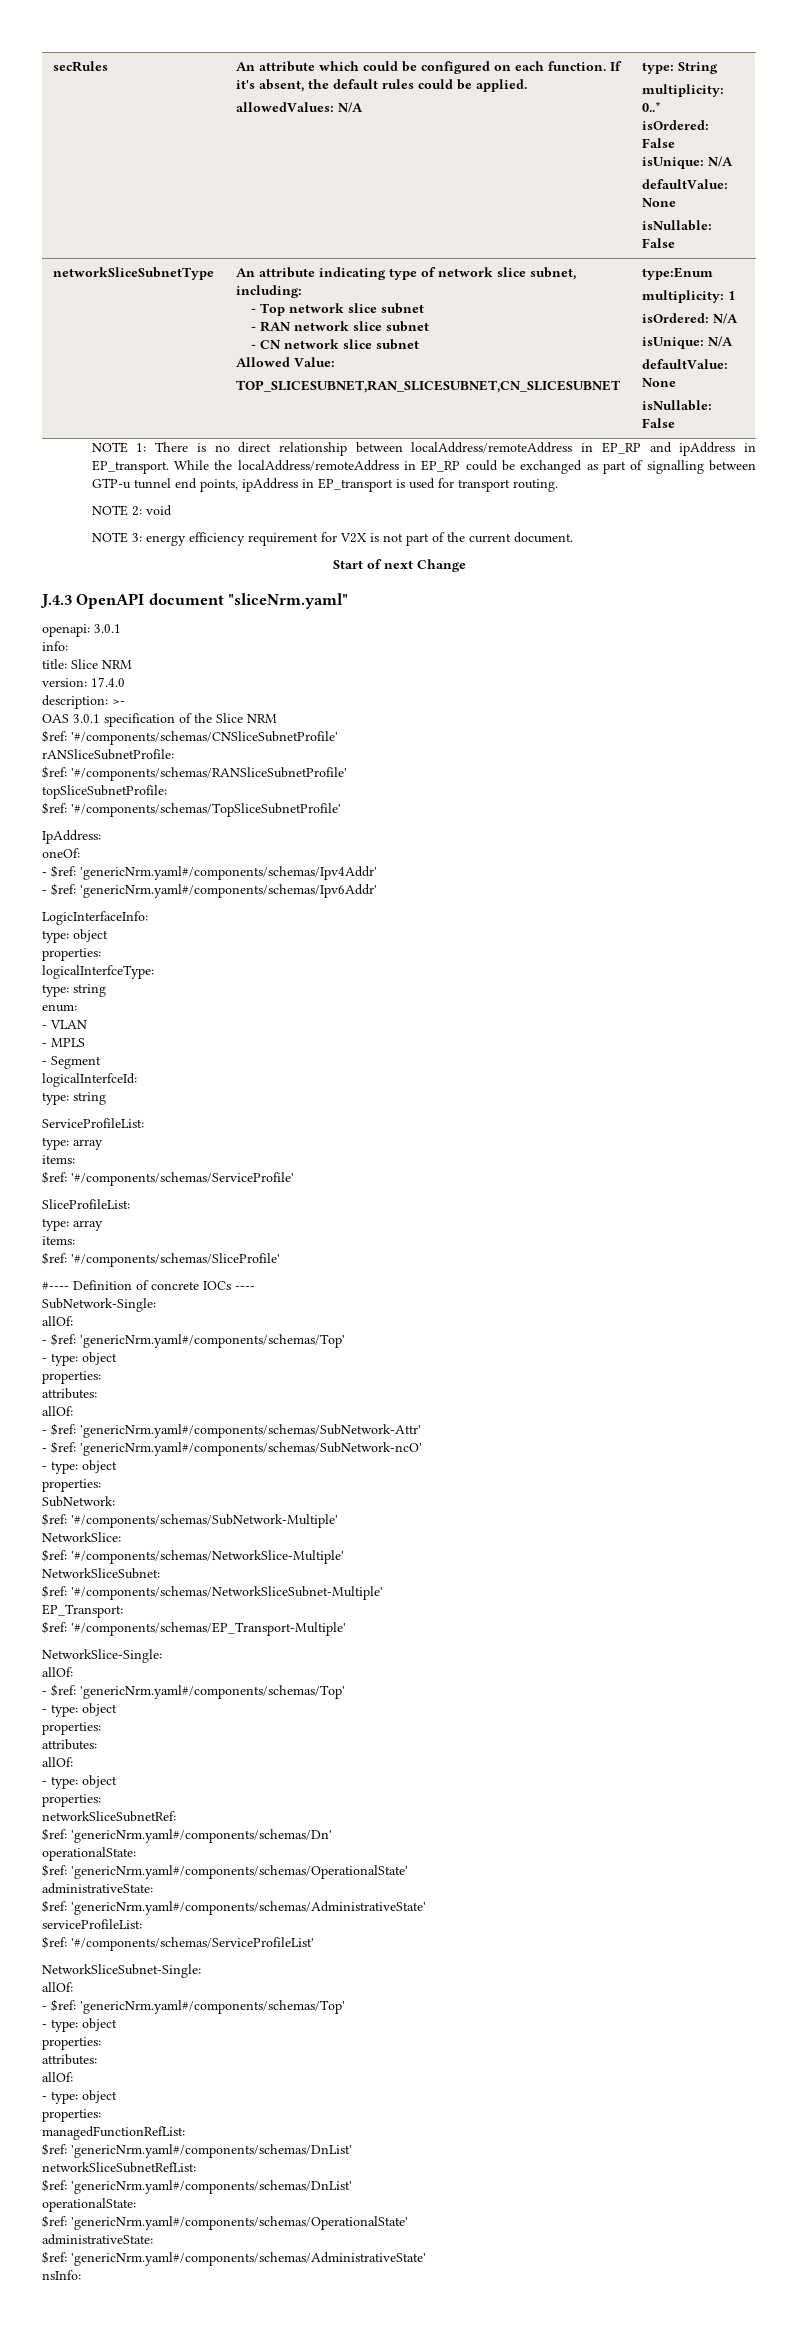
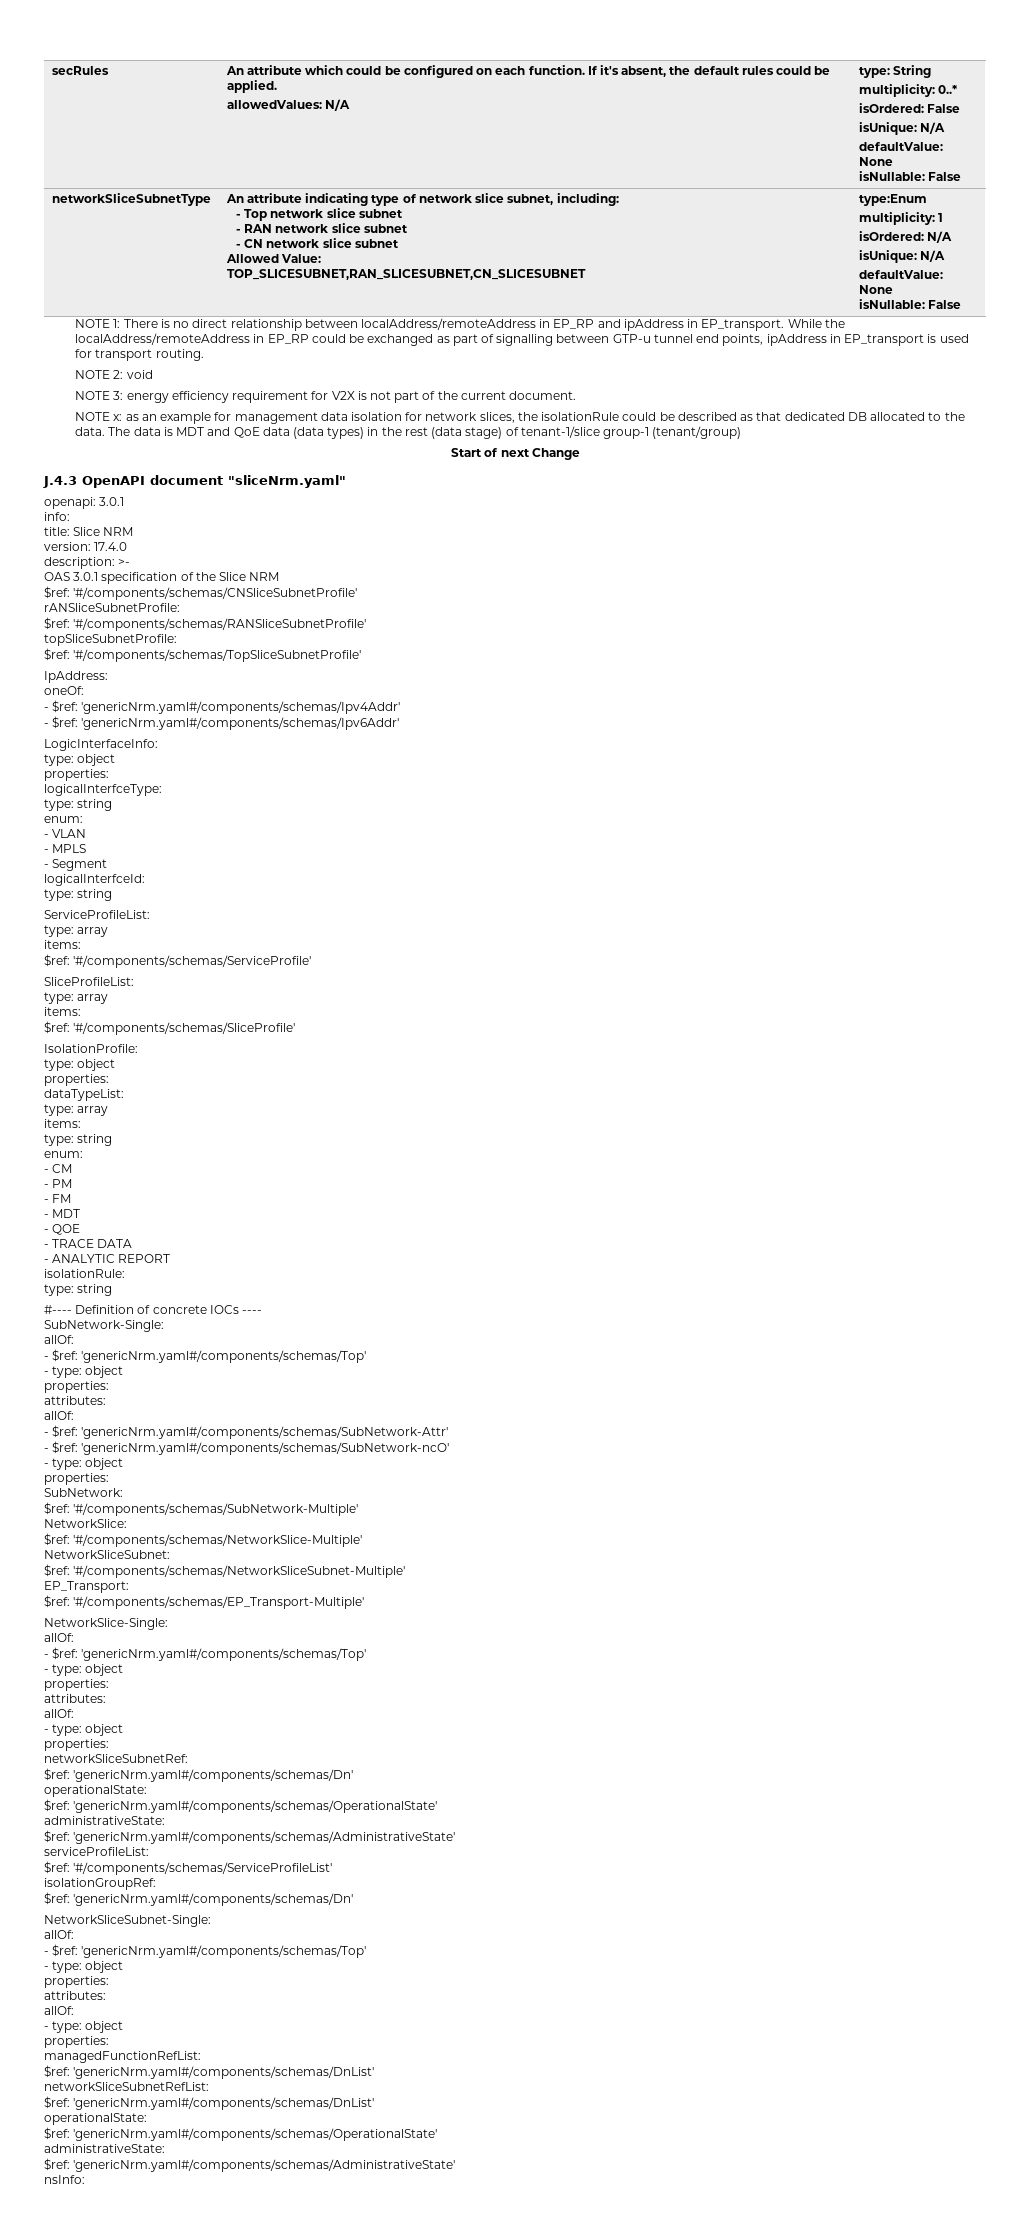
(573, 537) none -> [75,412,965,424] [75,426,742,439] // NOTE x: as an example for management data isolation for network slices, the isolationRule could be described as that dedicated DB allocated to the data. The data is MDT and QoE data (data types) in the rest (data stage) of tenant-1/slice group-1 (tenant/group)
(280, 1260) none -> [44,1044,138,1053] [44,1059,116,1071] [44,1074,109,1086] [44,1089,124,1101] [44,1104,109,1116] [44,1119,81,1128] [44,1134,113,1146] [44,1151,83,1158] [44,1164,73,1173] [44,1179,73,1188] [44,1194,72,1203] [44,1209,81,1218] [44,1224,81,1235] [44,1239,133,1248] [44,1254,171,1263] [44,1269,125,1278] [44,1284,113,1296] // IsolationProfile: // type: object // properties: // dataTypeList: // type: array // items: // type: string // enum: // - CM // - PM // - FM // - MDT // - QOE // - TRACE DATA // - ANALYTIC REPORT // isolationRule: // type: string
(314, 1944) none -> [44,1878,156,1890] [44,1892,354,1906] // isolationGroupRef: // $ref: 'genericNrm.yaml#/components/schemas/Dn'

